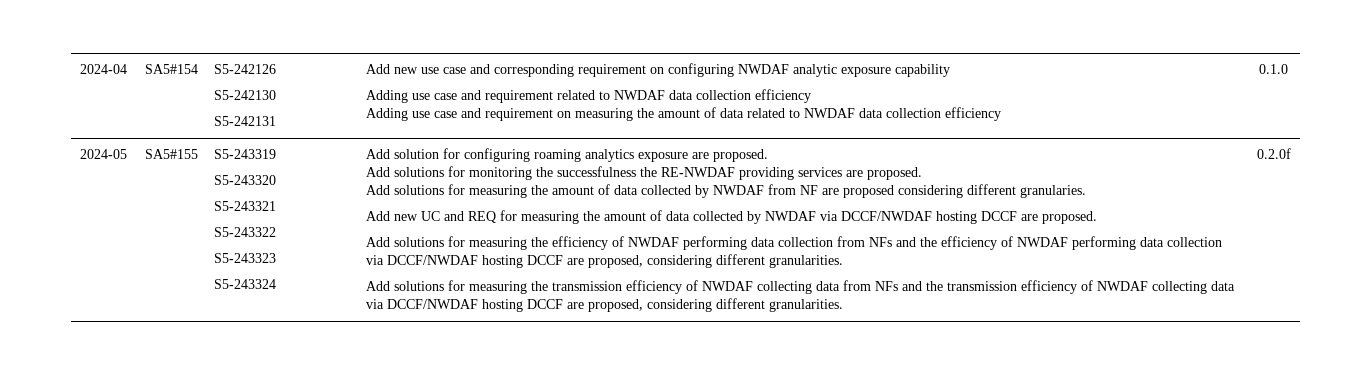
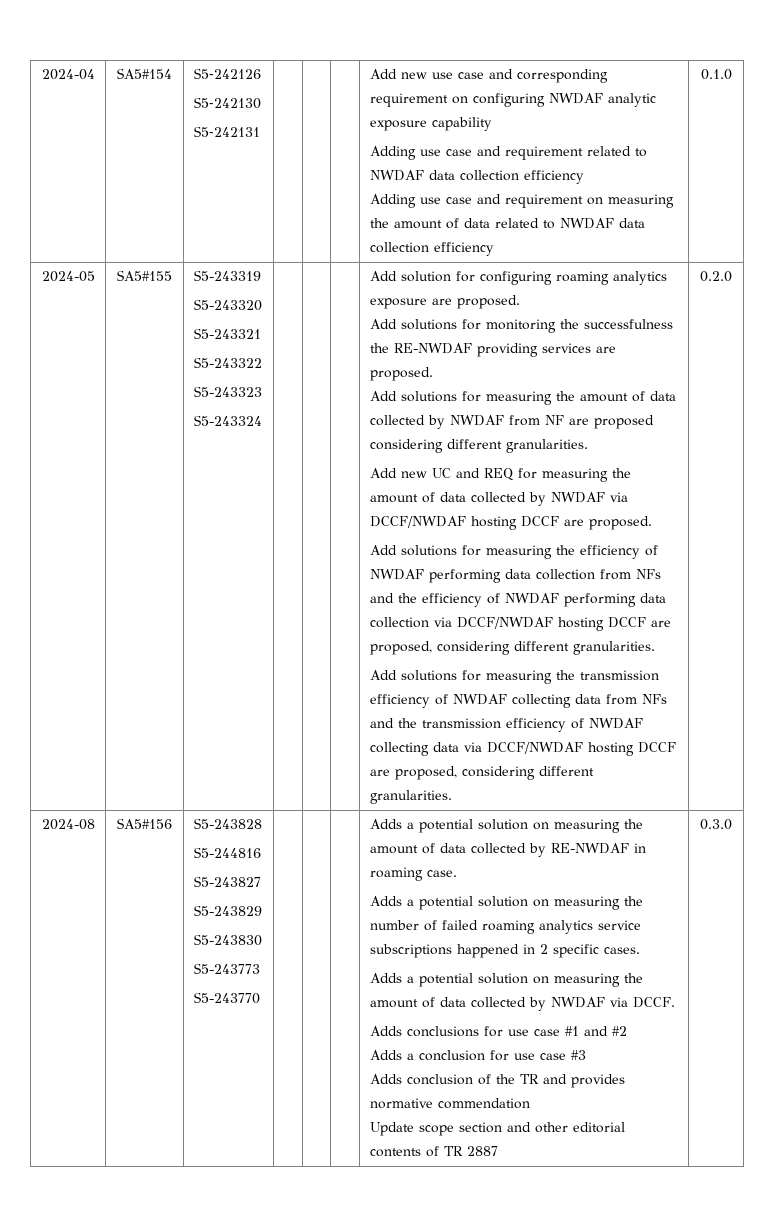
[1020,185,1087,198] granularies. -> [505,439,588,453] granularities.
[1256,148,1291,159] 0.2.0f -> [700,271,732,282] [41,819,95,830] [117,818,172,829] [193,818,262,829] [193,847,261,858] [193,876,261,887] [193,905,262,916] [193,934,262,946] [193,963,260,974] [193,992,260,1004] [369,819,643,833] [369,843,646,857] [369,867,457,881] [369,896,643,910] [369,920,641,934] [369,944,640,958] [369,973,643,987] [369,997,675,1011] [369,1026,627,1037] [369,1050,586,1061] [369,1074,625,1088] [369,1098,530,1109] [369,1122,625,1136] [369,1146,498,1157] [700,819,732,830] 0.2.0 // 2024-08 | SA5#156 | S5-243828 // S5-244816 // S5-243827 // S5-243829 // S5-243830 // S5-243773 // S5-243770 | | | | Adds a potential solution on measuring the amount of data collected by RE-NWDAF in roaming case. // Adds a potential solution on measuring the number of failed roaming analytics service subscriptions happened in 2 specific cases. // Adds a potential solution on measuring the amount of data collected by NWDAF via DCCF. // Adds conclusions for use case #1 and #2 // Adds a conclusion for use case #3 // Adds conclusion of the TR and provides normative commendation // Update scope section and other editorial contents of TR 2887 | 0.3.0

